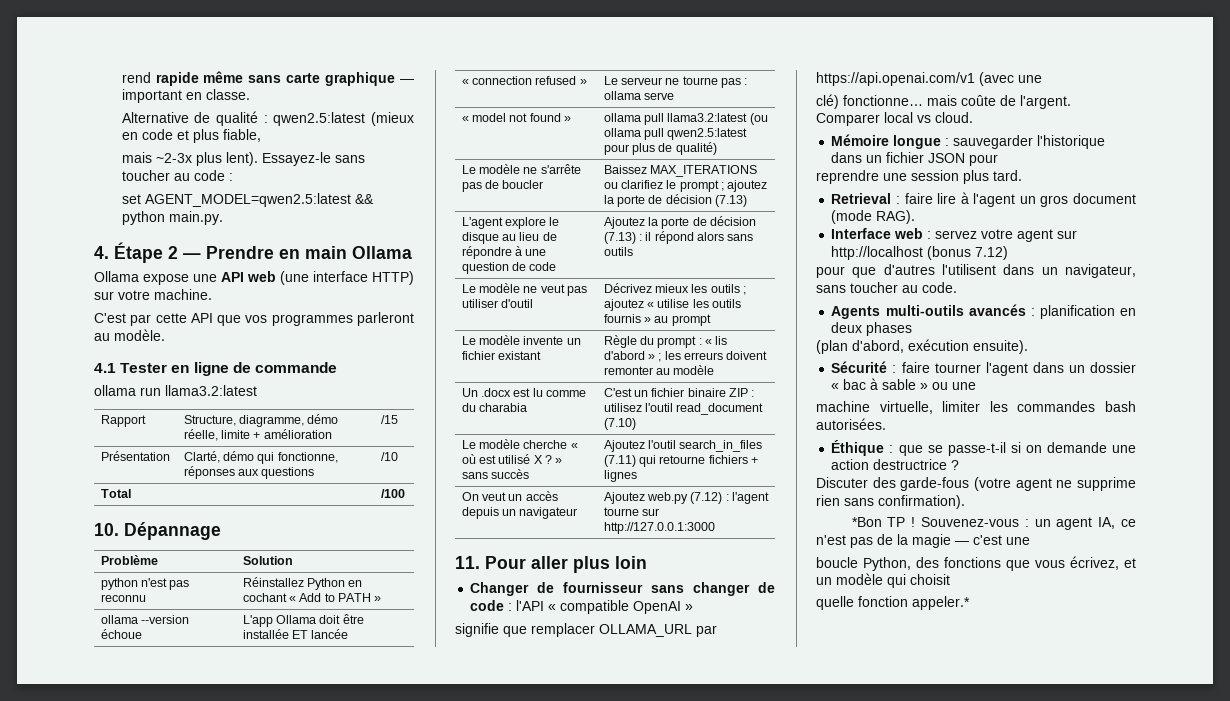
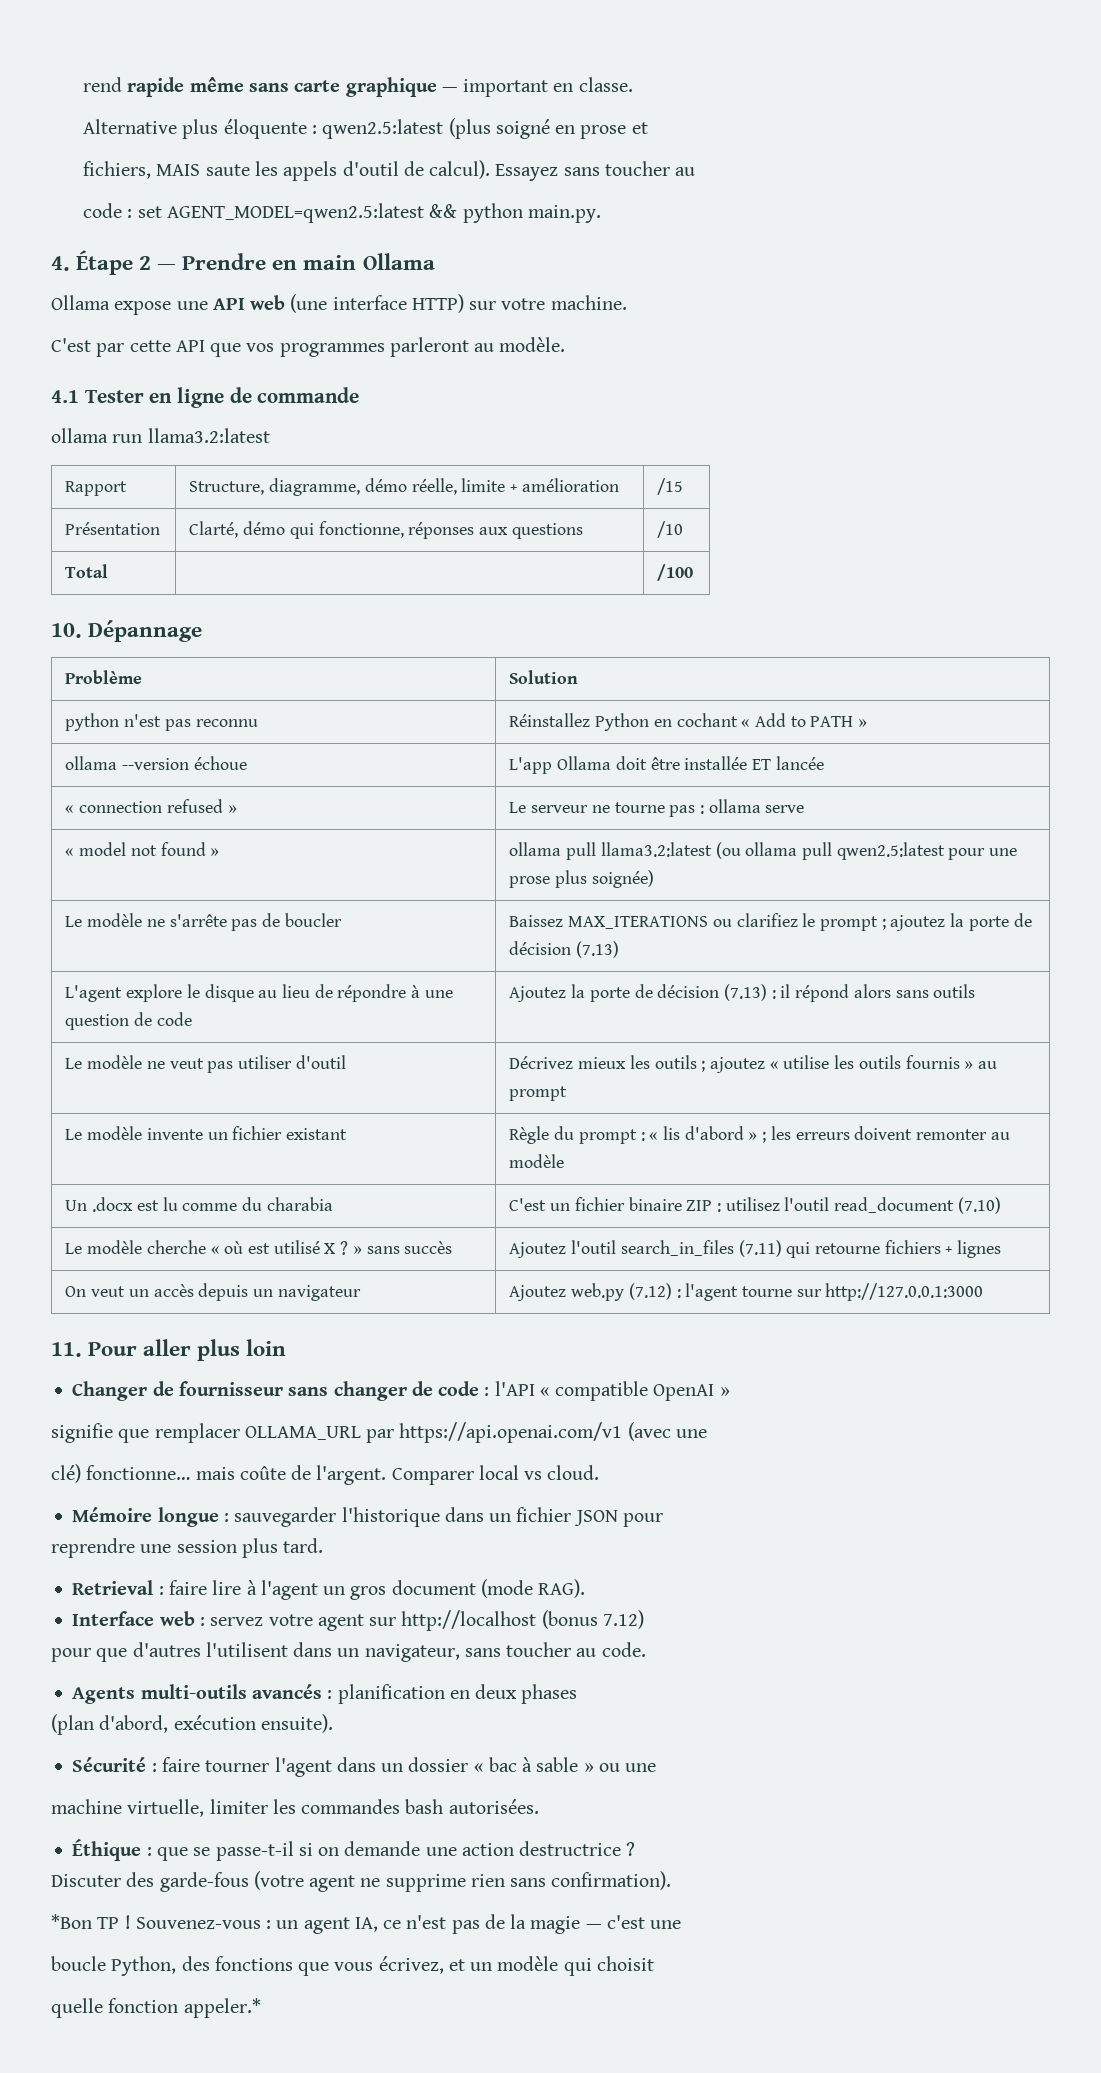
[194,111,414,126] [121,129,261,143] [121,152,365,166] [121,170,233,181] de qualité : qwen2.5:latest (mieux en code et plus fiable, // mais ~2-3x plus lent). Essayez-le sans toucher au code : // -> [182,118,648,139] [83,160,696,181] [83,203,133,218] plus éloquente : qwen2.5:latest (plus soigné en prose et // fichiers, MAIS saute les appels d'outil de calcul). Essayez sans toucher au // code :
[631,142,717,155] plus de qualité) -> [989,848,1018,856] [509,870,654,888] une prose plus soignée)

